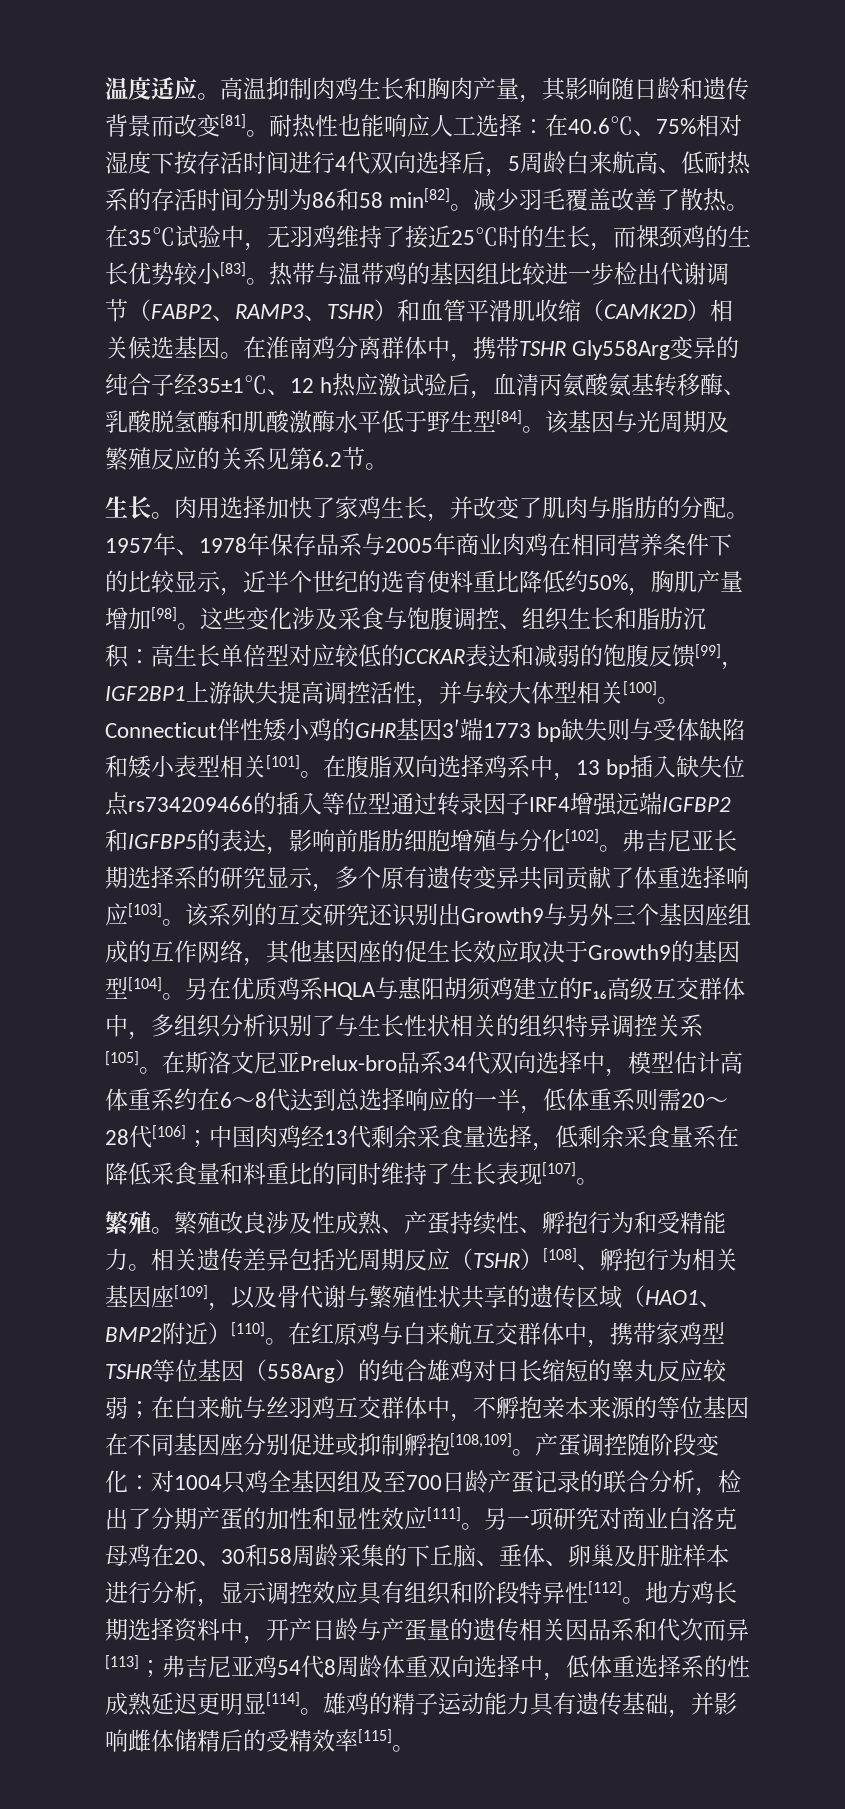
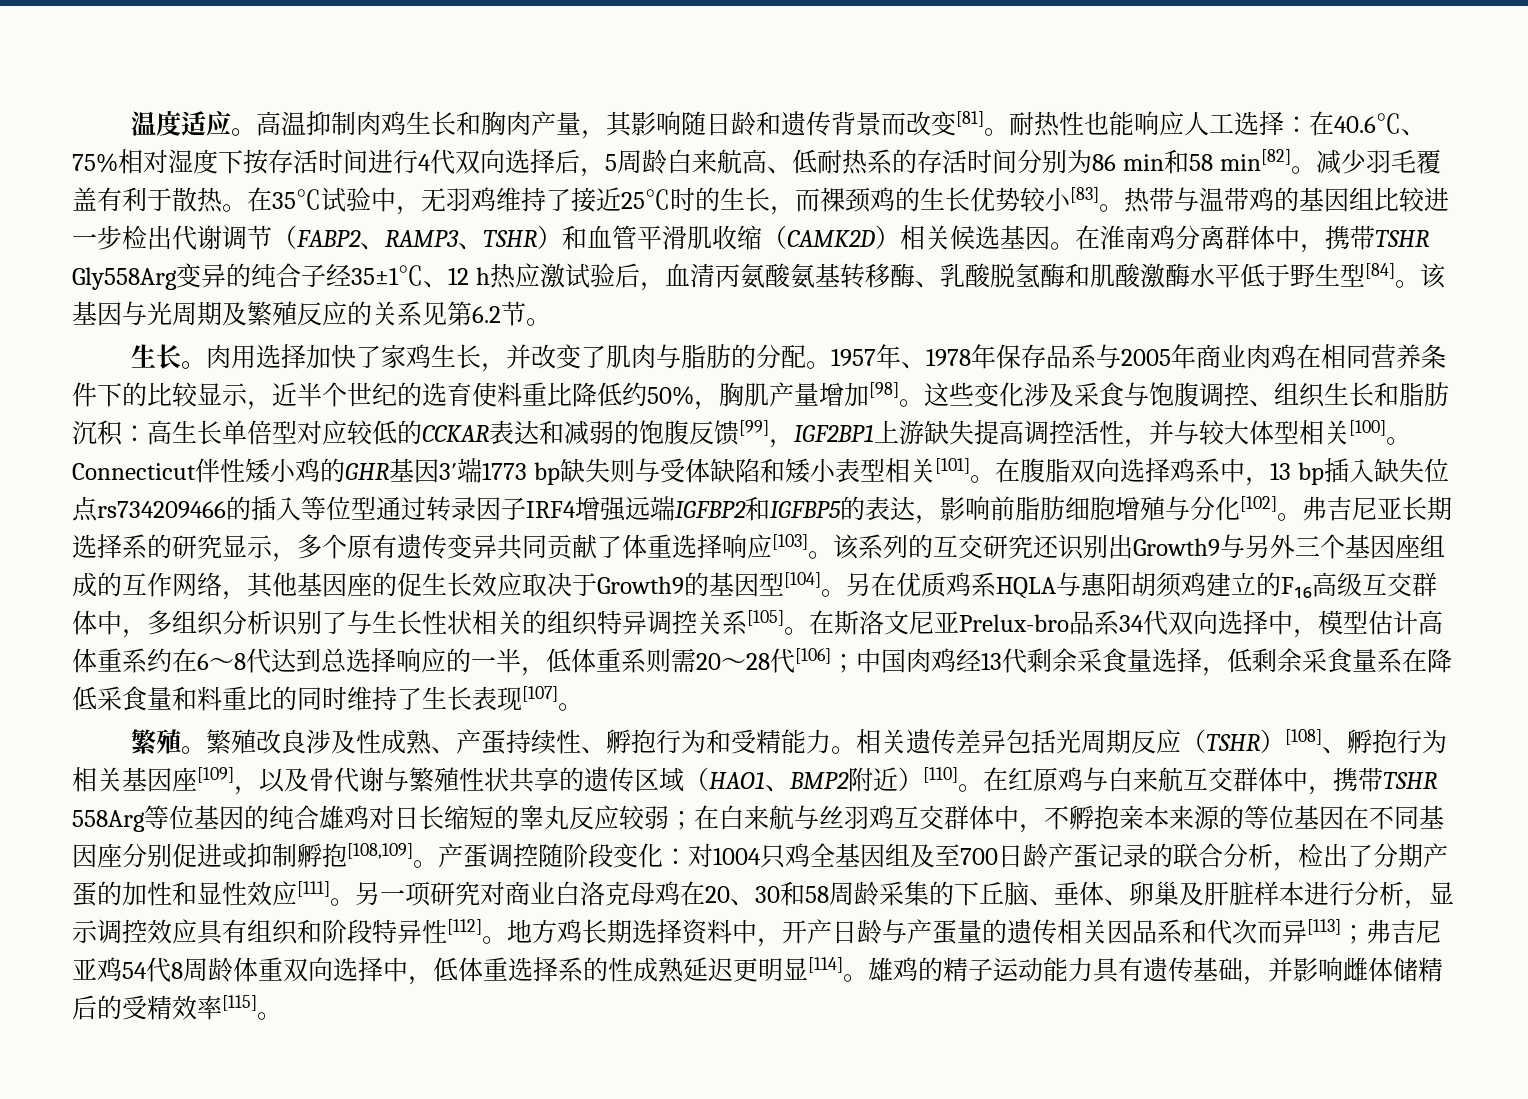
(336, 200) none -> [1122,154,1164,171] min
[611,188,681,211] 改善了 -> [97,187,172,212] 有利于
[656,1322,725,1345] [105,1359,358,1383] 家鸡型TSHR等位基因（558Arg） -> [1383,772,1438,789] [72,805,244,832] TSHR 558Arg等位基因

